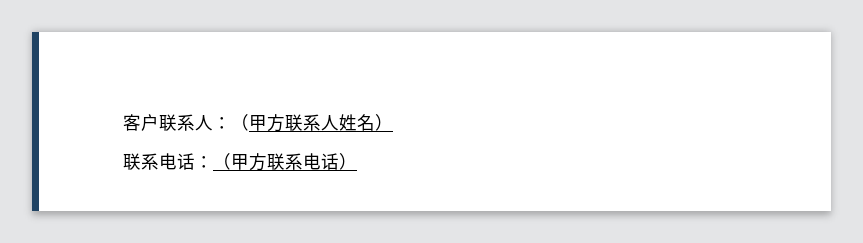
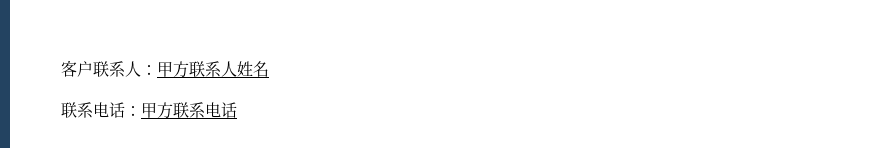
[231,114,249,131] （ -> (157, 70) none
[375,114,393,131] ） -> (269, 69) none
[213,153,231,170] （ -> (141, 111) none
[339,153,357,170] ） -> (237, 110) none

